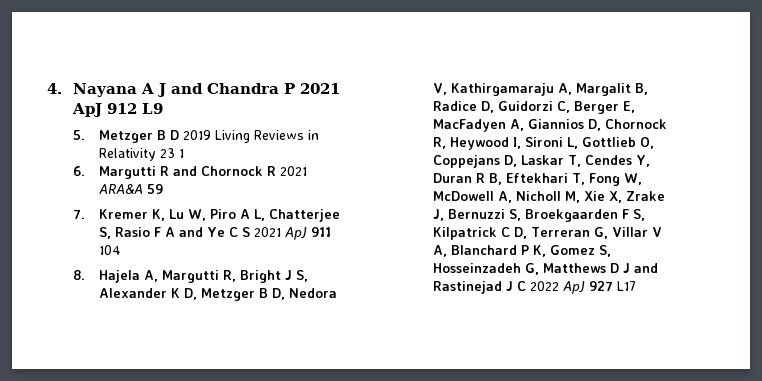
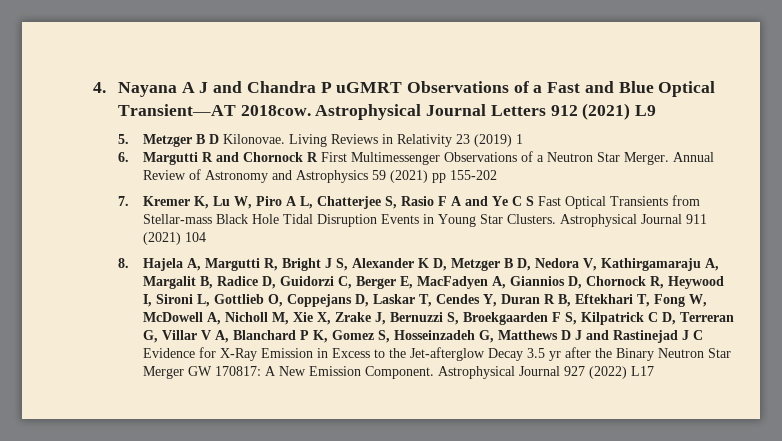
[300,83,341,94] [72,103,138,117] 2021 ApJ 912 -> [336,81,716,97] [117,103,631,120] uGMRT Observations of a Fast and Blue Optical Transient—AT 2018cow. Astrophysical Journal Letters 912 (2021)
[183,130,212,140] 2019 -> [222,134,285,144] Kilonovae.
(176, 153) none -> [473,134,512,147] (2019)
[280,166,308,176] [99,184,164,194] 2021 ARA&A 59 -> [320,151,714,165] [142,169,497,183] First Multimessenger Observations of a Neutron Star Merger. Annual Review of Astronomy and Astrophysics 59 (2021) pp 155-202
[254,227,332,240] 2021 ApJ 911 -> [537,195,700,209] [142,214,707,227] [142,232,181,245] Fast Optical Transients from Stellar-mass Black Hole Tidal Disruption Events in Young Star Clusters. Astrophysical Journal 911 (2021)
[530,281,614,294] 2022 ApJ 927 -> [142,347,731,361] [142,366,627,379] Evidence for X-Ray Emission in Excess to the Jet-afterglow Decay 3.5 yr after the Binary Neutron Star Merger GW 170817: A New Emission Component. Astrophysical Journal 927 (2022)

